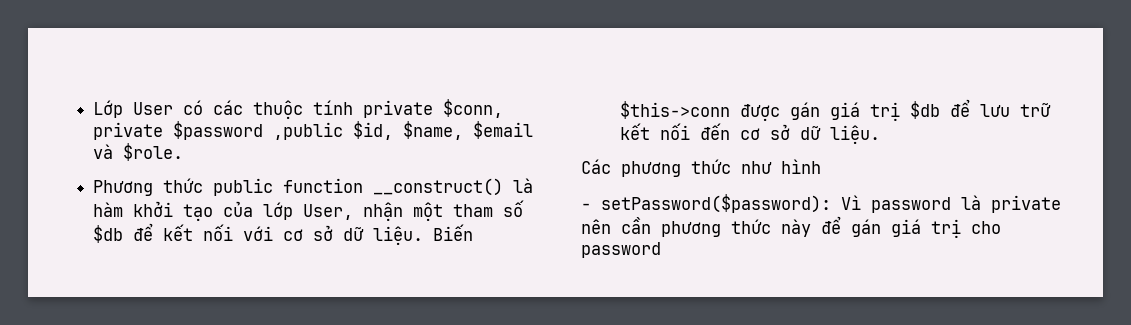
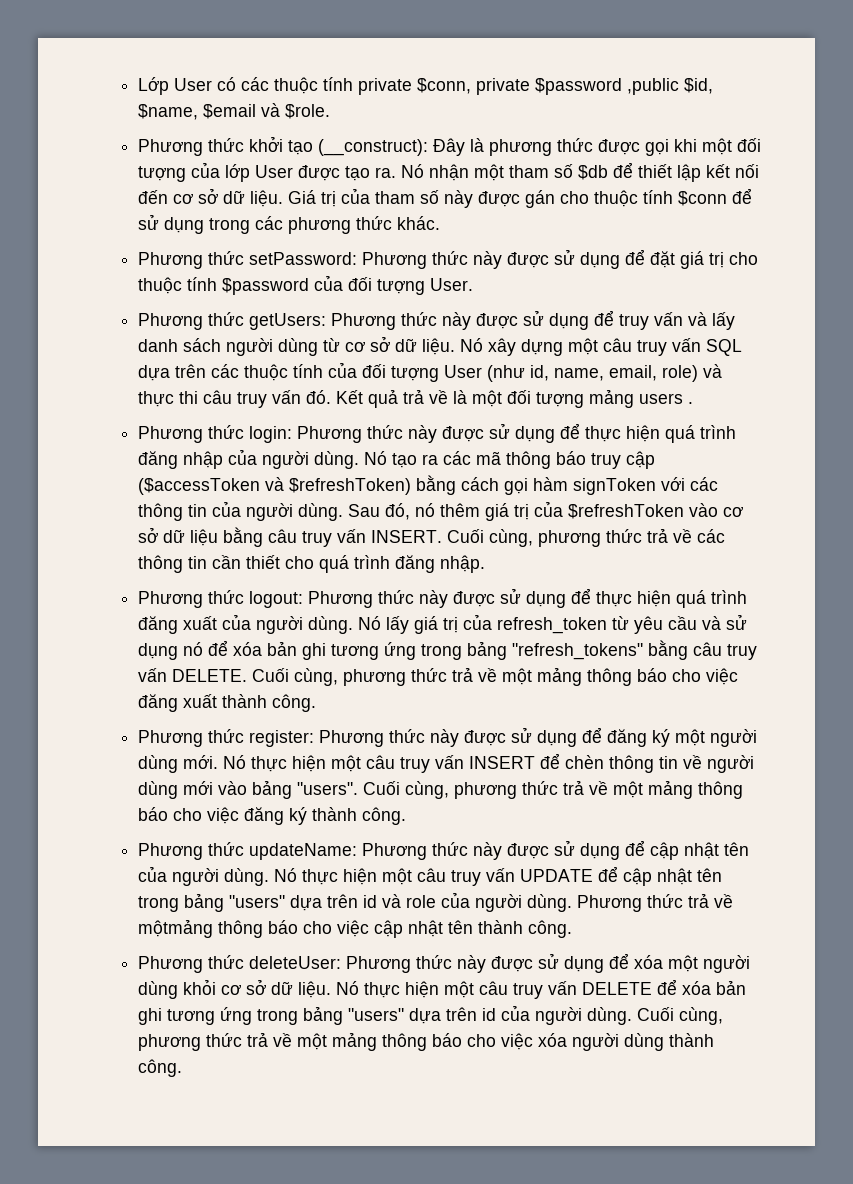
[212,178,533,196] [92,201,353,221] public function __construct() là hàm khởi tạo của lớp User, -> [248,136,761,156] [137,162,424,182] khởi tạo (__construct): Đây là phương thức được gọi khi một đối tượng của lớp User được tạo ra. Nó
[162,224,473,245] [619,99,1051,121] kết nối với cơ sở dữ liệu. Biến $this->conn được gán giá trị $db để lưu trữ -> [637,164,701,182] thiết lập
[581,159,821,177] [581,194,1061,213] [581,216,1001,238] [581,242,661,258] // Các phương thức như hình // - setPassword($password): Vì password là private nên cần phương thức này để gán giá trị cho password -> [287,188,752,208] [137,214,440,234] [137,249,758,269] [137,275,473,295] [137,310,735,330] [137,336,742,356] [137,362,722,382] [137,389,693,408] [137,423,736,443] [137,449,655,469] [137,475,718,495] [137,501,743,521] [137,527,725,547] [137,555,485,573] [137,588,747,608] [137,614,747,634] [137,640,757,660] [137,667,738,686] [137,694,316,712] [137,727,757,747] [137,753,754,773] [137,780,743,799] [137,807,406,825] [137,840,749,860] [137,866,722,886] [137,892,733,912] [137,919,572,938] [137,953,750,973] [137,979,746,999] [137,1005,723,1025] [137,1032,714,1051] [137,1059,182,1077] Giá trị của tham số này được gán cho thuộc tính $conn để sử dụng trong các phương thức khác. // Phương thức setPassword: Phương thức này được sử dụng để đặt giá trị cho thuộc tính $password của đối tượng User. // Phương thức getUsers: Phương thức này được sử dụng để truy vấn và lấy danh sách người dùng từ cơ sở dữ liệu. Nó xây dựng một câu truy vấn SQL dựa trên các thuộc tính của đối tượng User (như id, name, email, role) và thực thi câu truy vấn đó. Kết quả trả về là một đối tượng mảng users . // Phương thức login: Phương thức này được sử dụng để thực hiện quá trình đăng nhập của người dùng. Nó tạo ra các mã thông báo truy cập ($accessToken và $refreshToken) bằng cách gọi hàm signToken với các thông tin của người dùng. Sau đó, nó thêm giá trị của $refreshToken vào cơ sở dữ liệu bằng câu truy vấn INSERT. Cuối cùng, phương thức trả về các thông tin cần thiết cho quá trình đăng nhập. // Phương thức logout: Phương thức này được sử dụng để thực hiện quá trình đăng xuất của người dùng. Nó lấy giá trị của refresh_token từ yêu cầu và sử dụng nó để xóa bản ghi tương ứng trong bảng "refresh_tokens" bằng câu truy vấn DELETE. Cuối cùng, phương thức trả về một mảng thông báo cho việc đăng xuất thành công. // Phương thức register: Phương thức này được sử dụng để đăng ký một người dùng mới. Nó thực hiện một câu truy vấn INSERT để chèn thông tin về người dùng mới vào bảng "users". Cuối cùng, phương thức trả về một mảng thông báo cho việc đăng ký thành công. // Phương thức updateName: Phương thức này được sử dụng để cập nhật tên của người dùng. Nó thực hiện một câu truy vấn UPDATE để cập nhật tên trong bảng "users" dựa trên id và role của người dùng. Phương thức trả về mộtmảng thông báo cho việc cập nhật tên thành công. // Phương thức deleteUser: Phương thức này được sử dụng để xóa một người dùng khỏi cơ sở dữ liệu. Nó thực hiện một câu truy vấn DELETE để xóa bản ghi tương ứng trong bảng "users" dựa trên id của người dùng. Cuối cùng, phương thức trả về một mảng thông báo cho việc xóa người dùng thành công.

